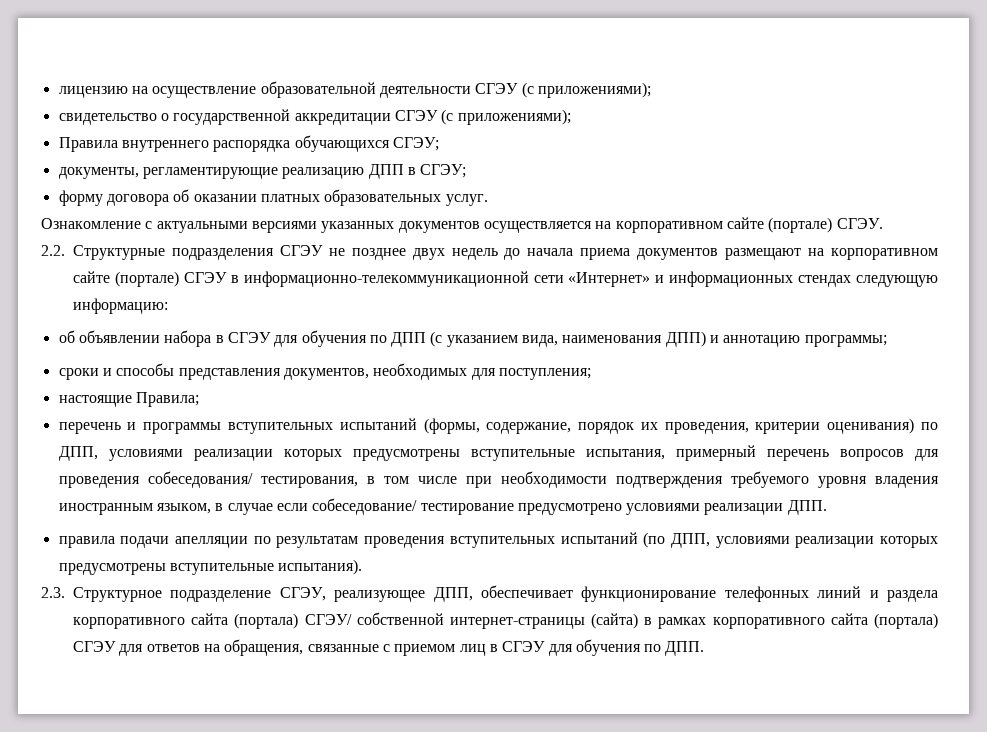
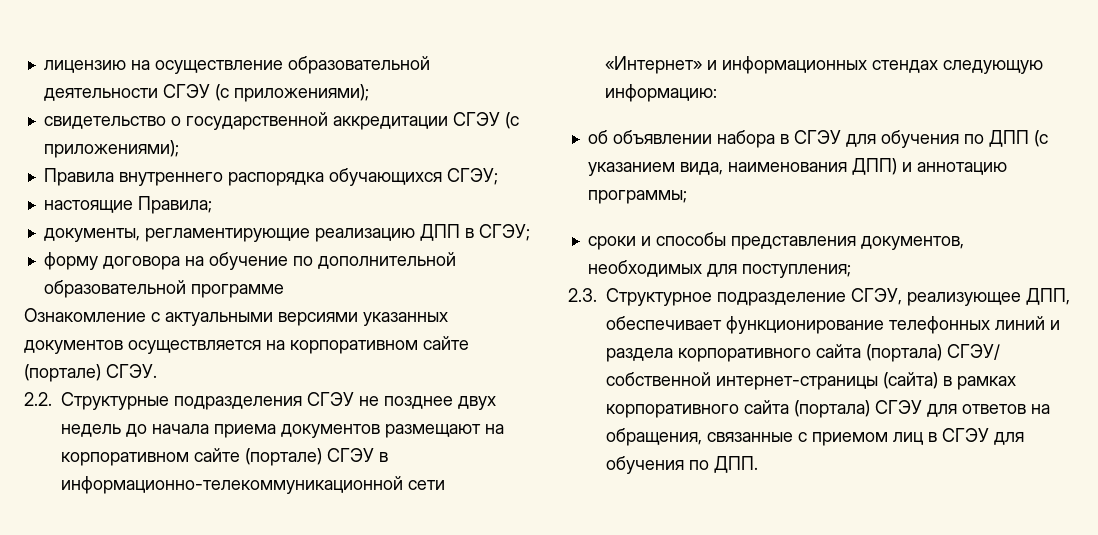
(439, 144) none -> [43,196,212,214] // настоящие Правила;
[173,189,488,206] об оказании платных образовательных услуг. -> [184,252,456,270] [43,280,284,298] на обучение по дополнительной образовательной программе
[58,392,199,407] [58,418,938,434] [58,445,939,461] [58,471,939,488] [58,498,827,515] [58,532,939,548] [58,559,363,575] // настоящие Правила; // перечень и программы вступительных испытаний (формы, содержание, порядок их проведения, критерии оценивания) по ДПП, условиями реализации которых предусмотрены вступительные испытания, примерный перечень вопросов для проведения собеседования/ тестирования, в том числе при необходимости подтверждения требуемого уровня владения иностранным языком, в случае если собеседование/ тестирование предусмотрено условиями реализации ДПП. // правила подачи апелляции по результатам проведения вступительных испытаний (по ДПП, условиями реализации которых предусмотрены вступительные испытания). -> (851, 271) none

